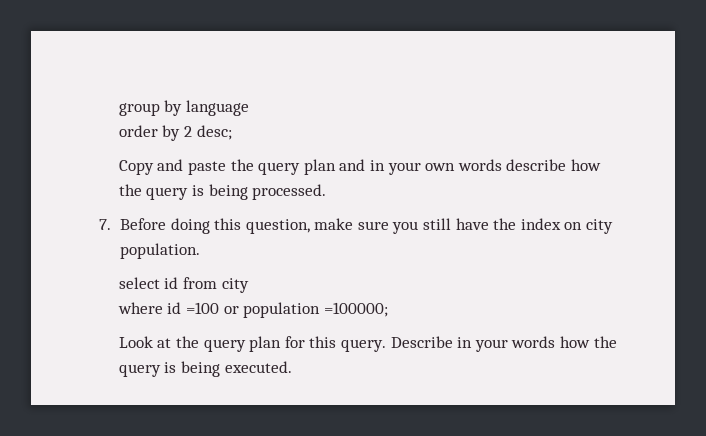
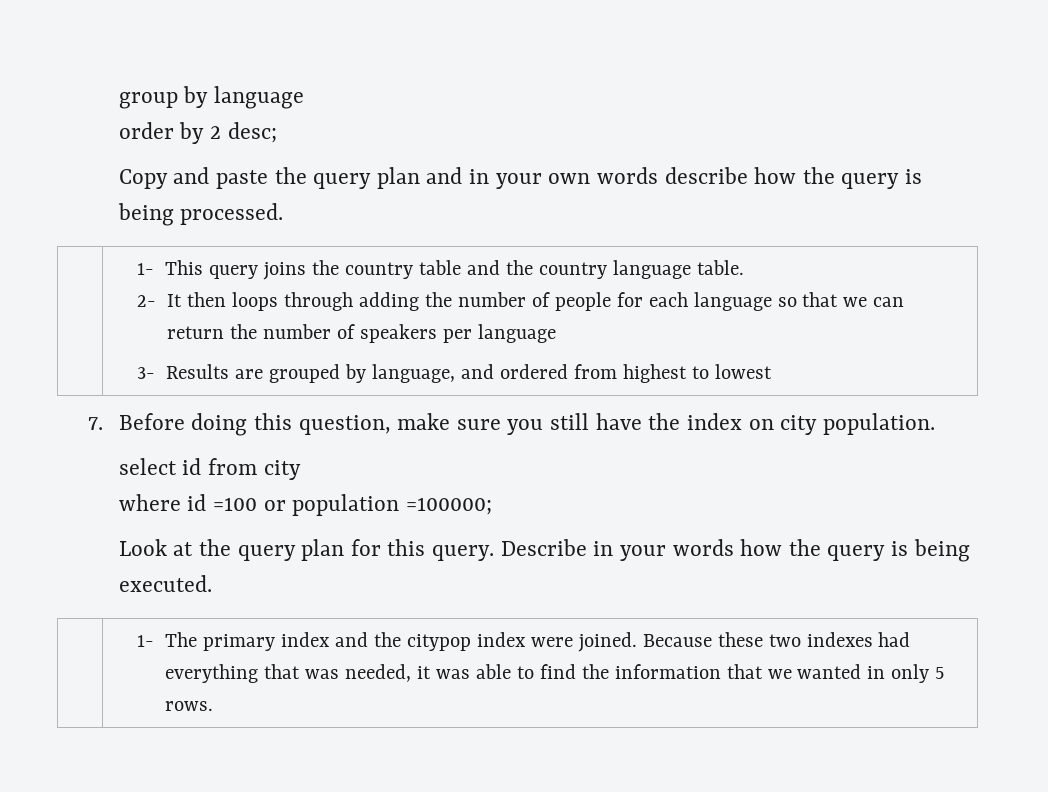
(327, 192) none -> [137,260,744,280] [137,292,905,311] [167,324,556,343] [137,364,772,383] // | 1- This query joins the country table and the country language table. // 2- It then loops through adding the number of people for each language so that we can return the number of speakers per language // 3- Results are grouped by language, and ordered from highest to lowest
(292, 367) none -> [137,632,911,652] [165,664,945,683] [165,701,214,711] // | 1- The primary index and the citypop index were joined. Because these two indexes had everything that was needed, it was able to find the information that we wanted in only 5 rows.

